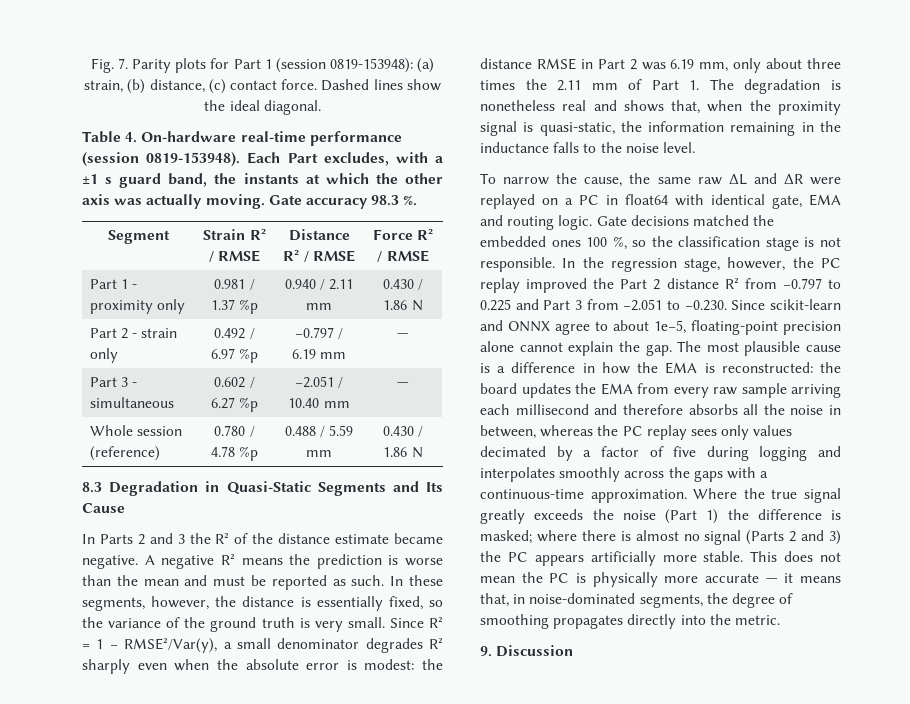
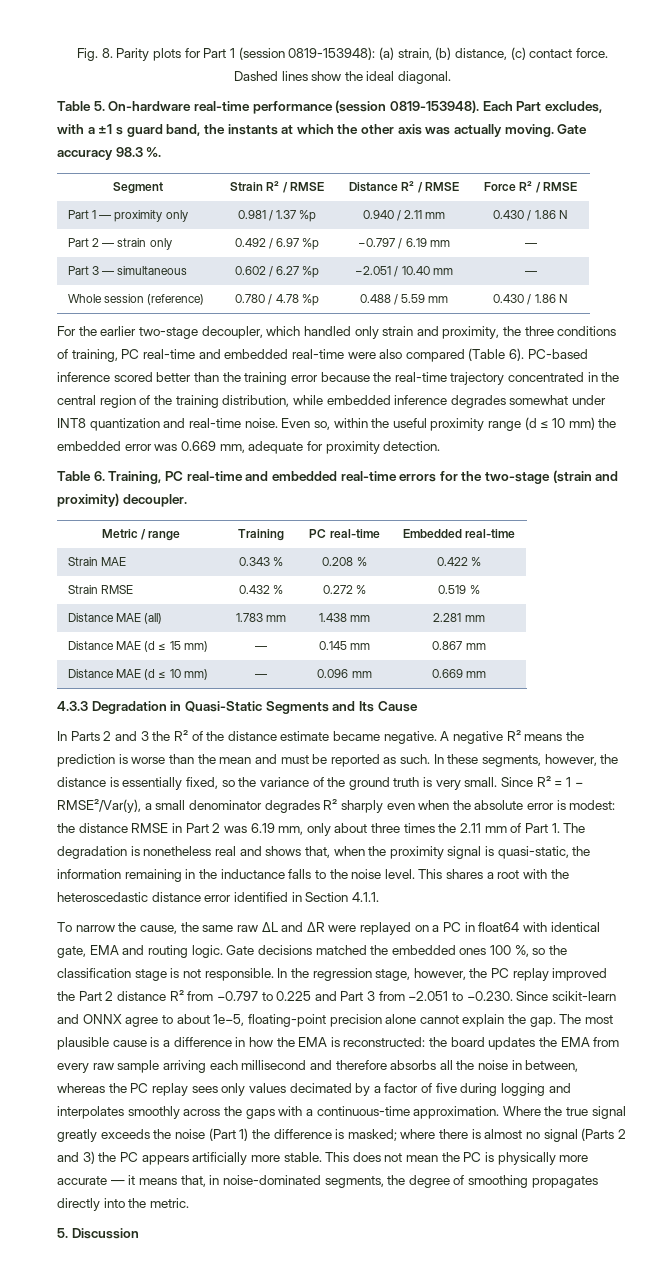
[117,58,128,69] 7. -> [101,48,113,58] 8.
[125,132,138,143] 4. -> [93,101,105,111] 5.
[132,284,138,289] - -> [99,215,112,219] —
[132,333,138,338] - -> [102,243,115,247] —
[132,382,138,387] - -> [102,271,115,275] —
[82,482,102,493] 8.3 -> [57,326,617,339] [57,348,588,362] [57,372,620,385] [57,395,607,408] [57,417,617,431] [57,441,441,454] [57,470,619,484] [57,493,187,507] [101,529,181,541] [238,529,284,541] [309,529,380,538] [402,529,516,538] [67,557,126,566] [238,557,284,566] [322,557,367,566] [436,557,482,566] [67,585,133,594] [238,585,284,594] [322,585,367,594] [438,585,480,594] [67,613,163,624] [235,613,287,622] [318,613,371,622] [433,613,485,622] [67,641,208,652] [255,646,267,650] [318,641,371,650] [432,641,486,650] [67,669,208,680] [255,674,267,678] [317,669,372,678] [431,669,487,678] [57,701,88,711] For the earlier two-stage decoupler, which handled only strain and proximity, the three conditions of training, PC real-time and embedded real-time were also compared (Table 6). PC-based inference scored better than the training error because the real-time trajectory concentrated in the central region of the training distribution, while embedded inference degrades somewhat under INT8 quantization and real-time noise. Even so, within the useful proximity range (d ≤ 10 mm) the embedded error was 0.669 mm, adequate for proximity detection. // Table 6. Training, PC real-time and embedded real-time errors for the two-stage (strain and proximity) decoupler. // Metric / range | Training | PC real-time | Embedded real-time // Strain MAE | 0.343 % | 0.208 % | 0.422 % // Strain RMSE | 0.432 % | 0.272 % | 0.519 % // Distance MAE (all) | 1.783 mm | 1.438 mm | 2.281 mm // Distance MAE (d ≤ 15 mm) | — | 0.145 mm | 0.867 mm // Distance MAE (d ≤ 10 mm) | — | 0.096 mm | 0.669 mm // 4.3.3
(695, 147) none -> [418,869,569,879] [57,892,379,902] This shares a root with the heteroscedastic distance error identified in Section 4.1.1.
[480,646,492,657] 9. -> [57,1228,68,1238] 5.

